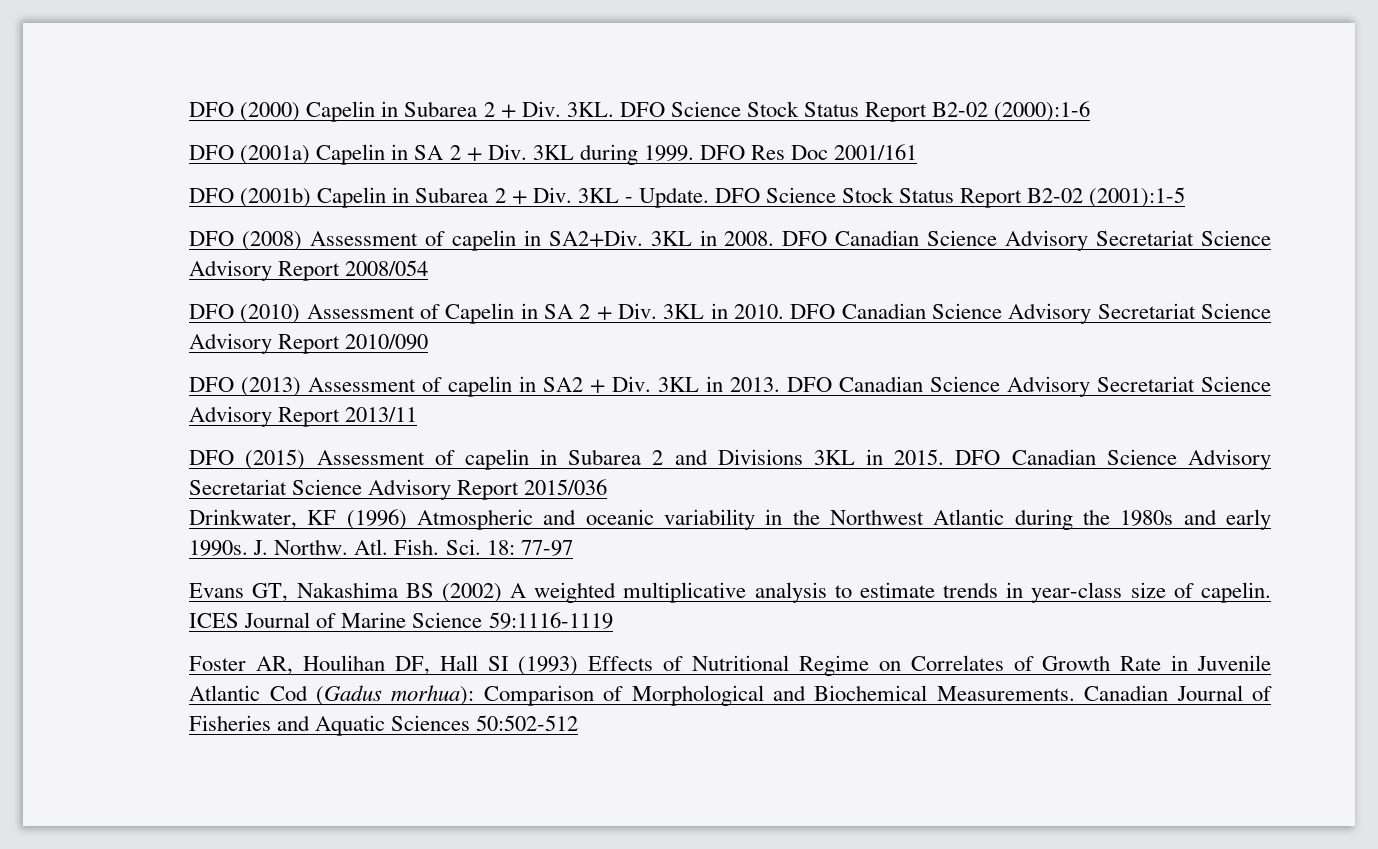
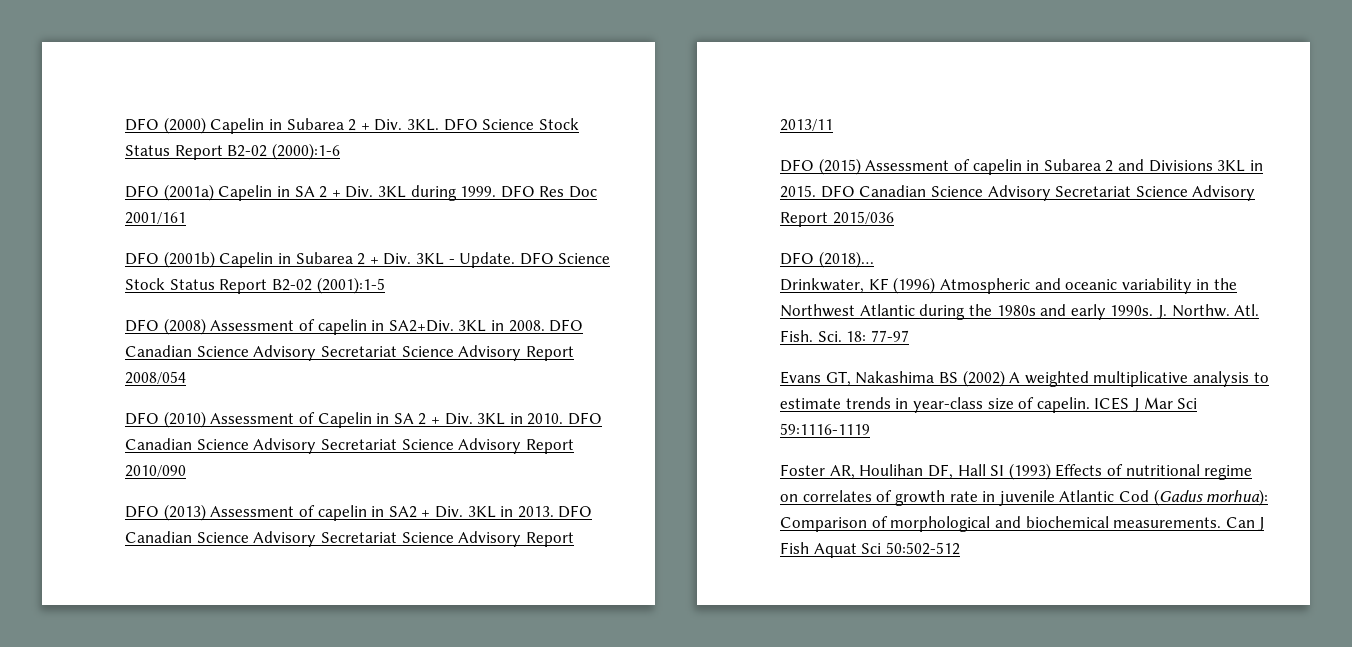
(608, 487) none -> [780,251,874,268] // DFO (2018)…
[244,612,483,628] Journal of Marine Science -> [1132,397,1198,412] J Mar Sci
[692,655,1271,676] Nutritional Regime on Correlates of Growth Rate in Juvenile -> [1125,464,1253,480] [780,490,1055,506] nutritional regime on correlates of growth rate in juvenile
[631,685,1272,706] [189,715,471,736] Morphological and Biochemical Measurements. Canadian Journal of Fisheries and Aquatic Sciences -> [890,516,1265,532] [780,542,882,558] morphological and biochemical measurements. Can J Fish Aquat Sci

